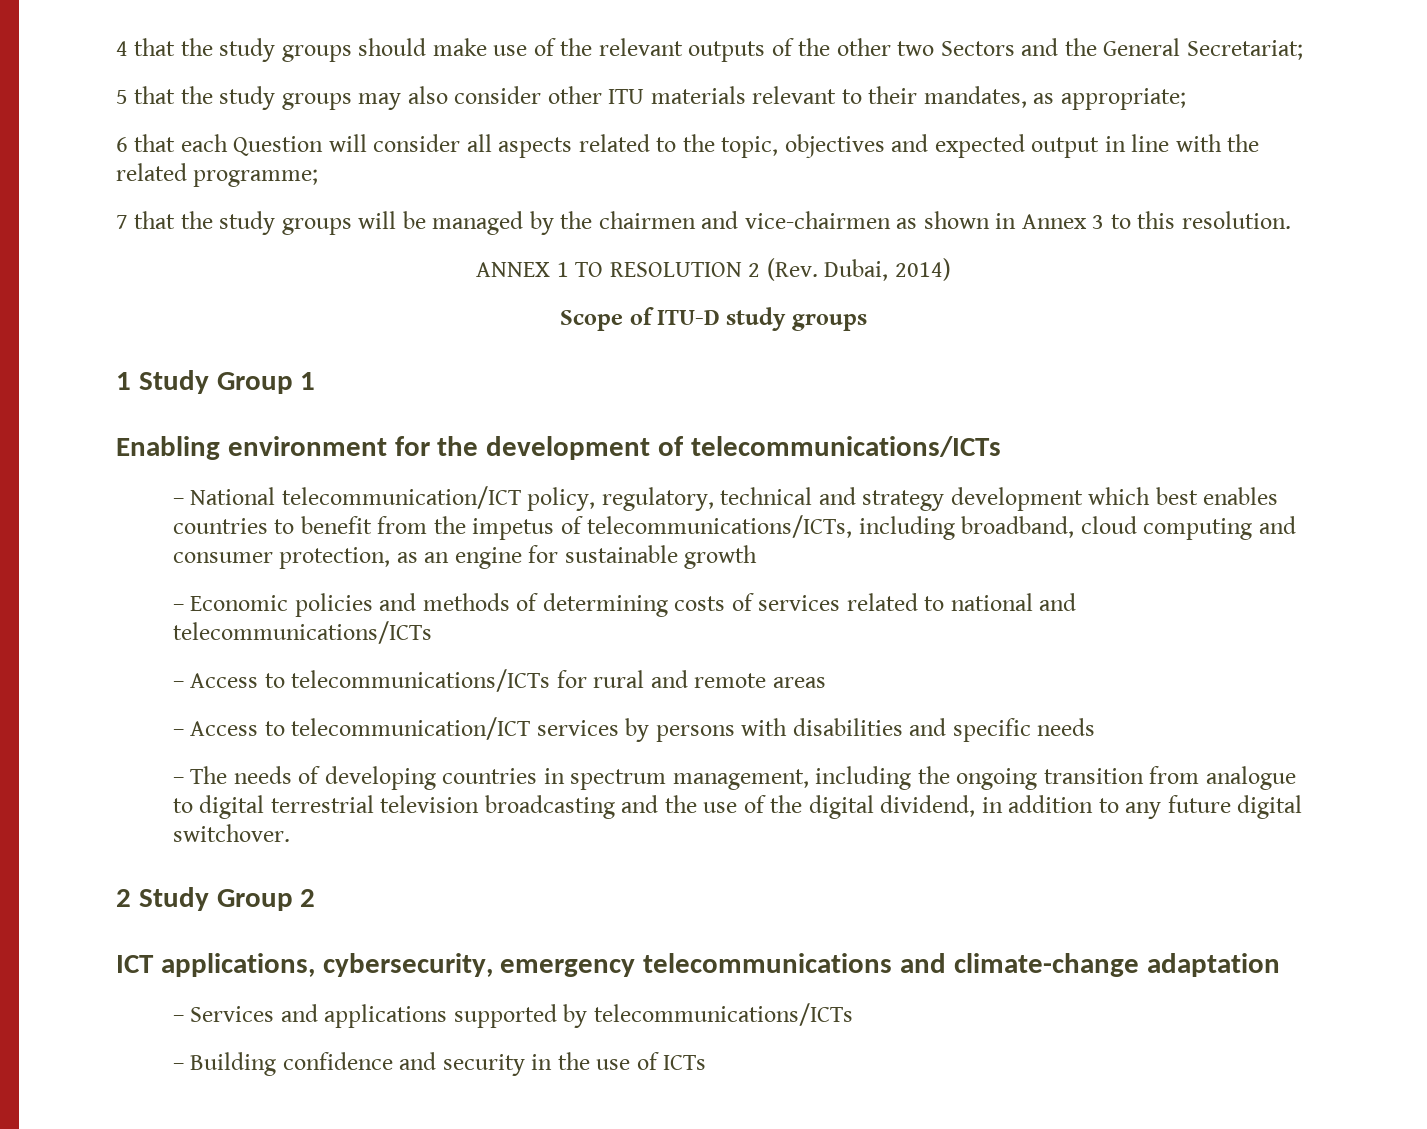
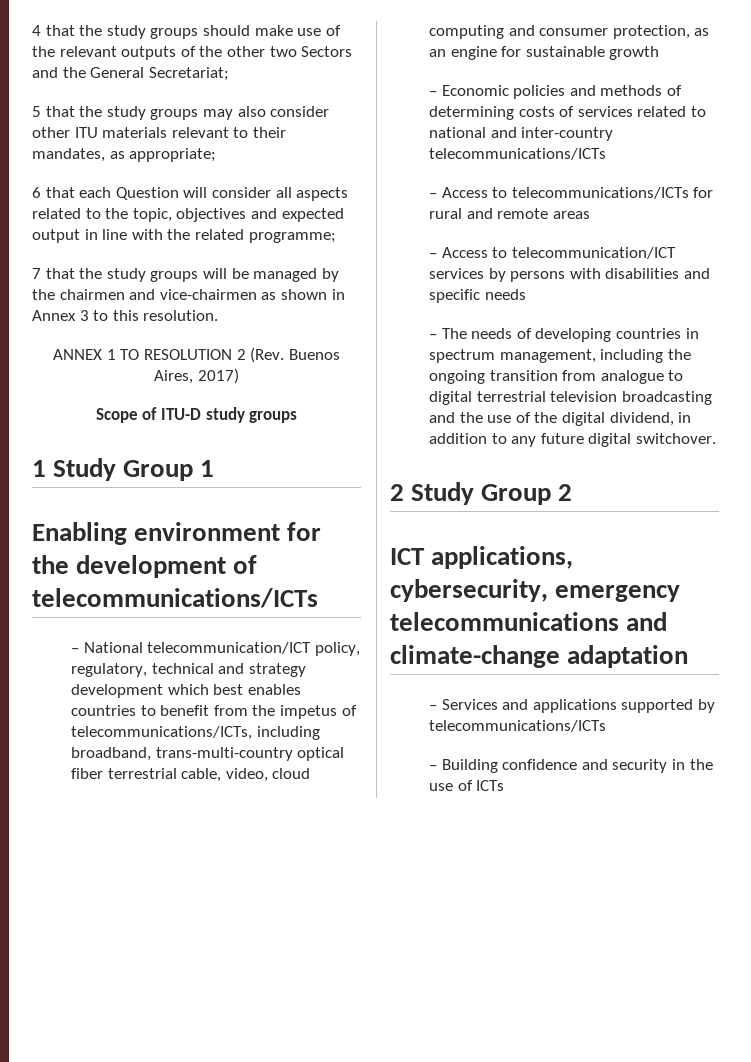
[824,258,951,281] Dubai, 2014) -> [288,349,340,360] [154,368,239,384] Buenos Aires, 2017)
(1075, 527) none -> [155,747,345,761] [71,768,268,782] trans-multi-country optical fiber terrestrial cable, video,
(1077, 602) none -> [521,127,614,141] inter-country

